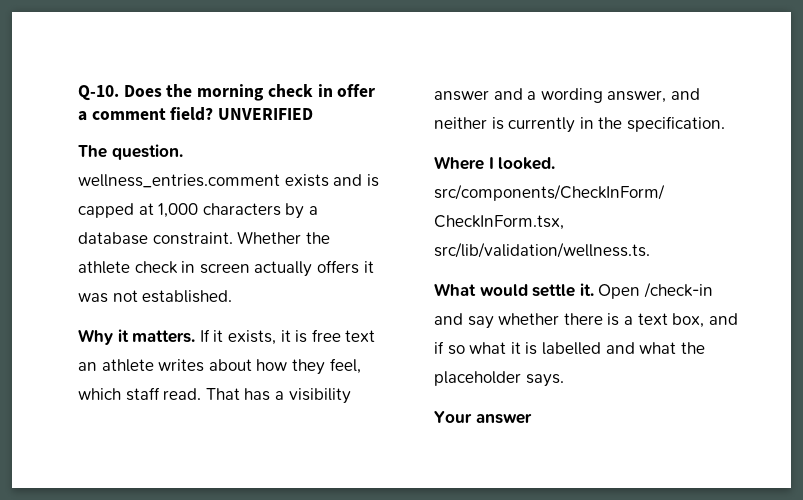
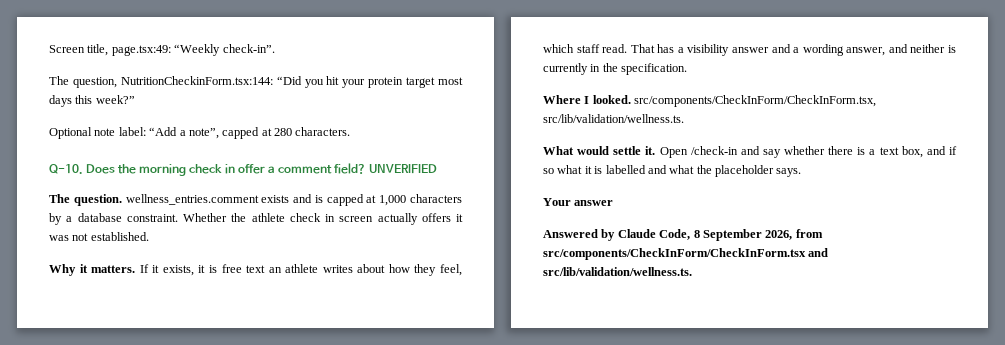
(78, 93) none -> [49,44,275,56] [49,76,464,88] [49,95,135,107] [49,127,351,139] Screen title, page.tsx:49: “Weekly check-in”. // The question, NutritionCheckinForm.tsx:144: “Did you hit your protein target most days this week?” // Optional note label: “Add a note”, capped at 280 characters. //
(532, 418) none -> [543,229,823,241] [543,248,829,260] [543,267,692,276] // Answered by Claude Code, 8 September 2026, from src/components/CheckInForm/CheckInForm.tsx and src/lib/validation/wellness.ts.

